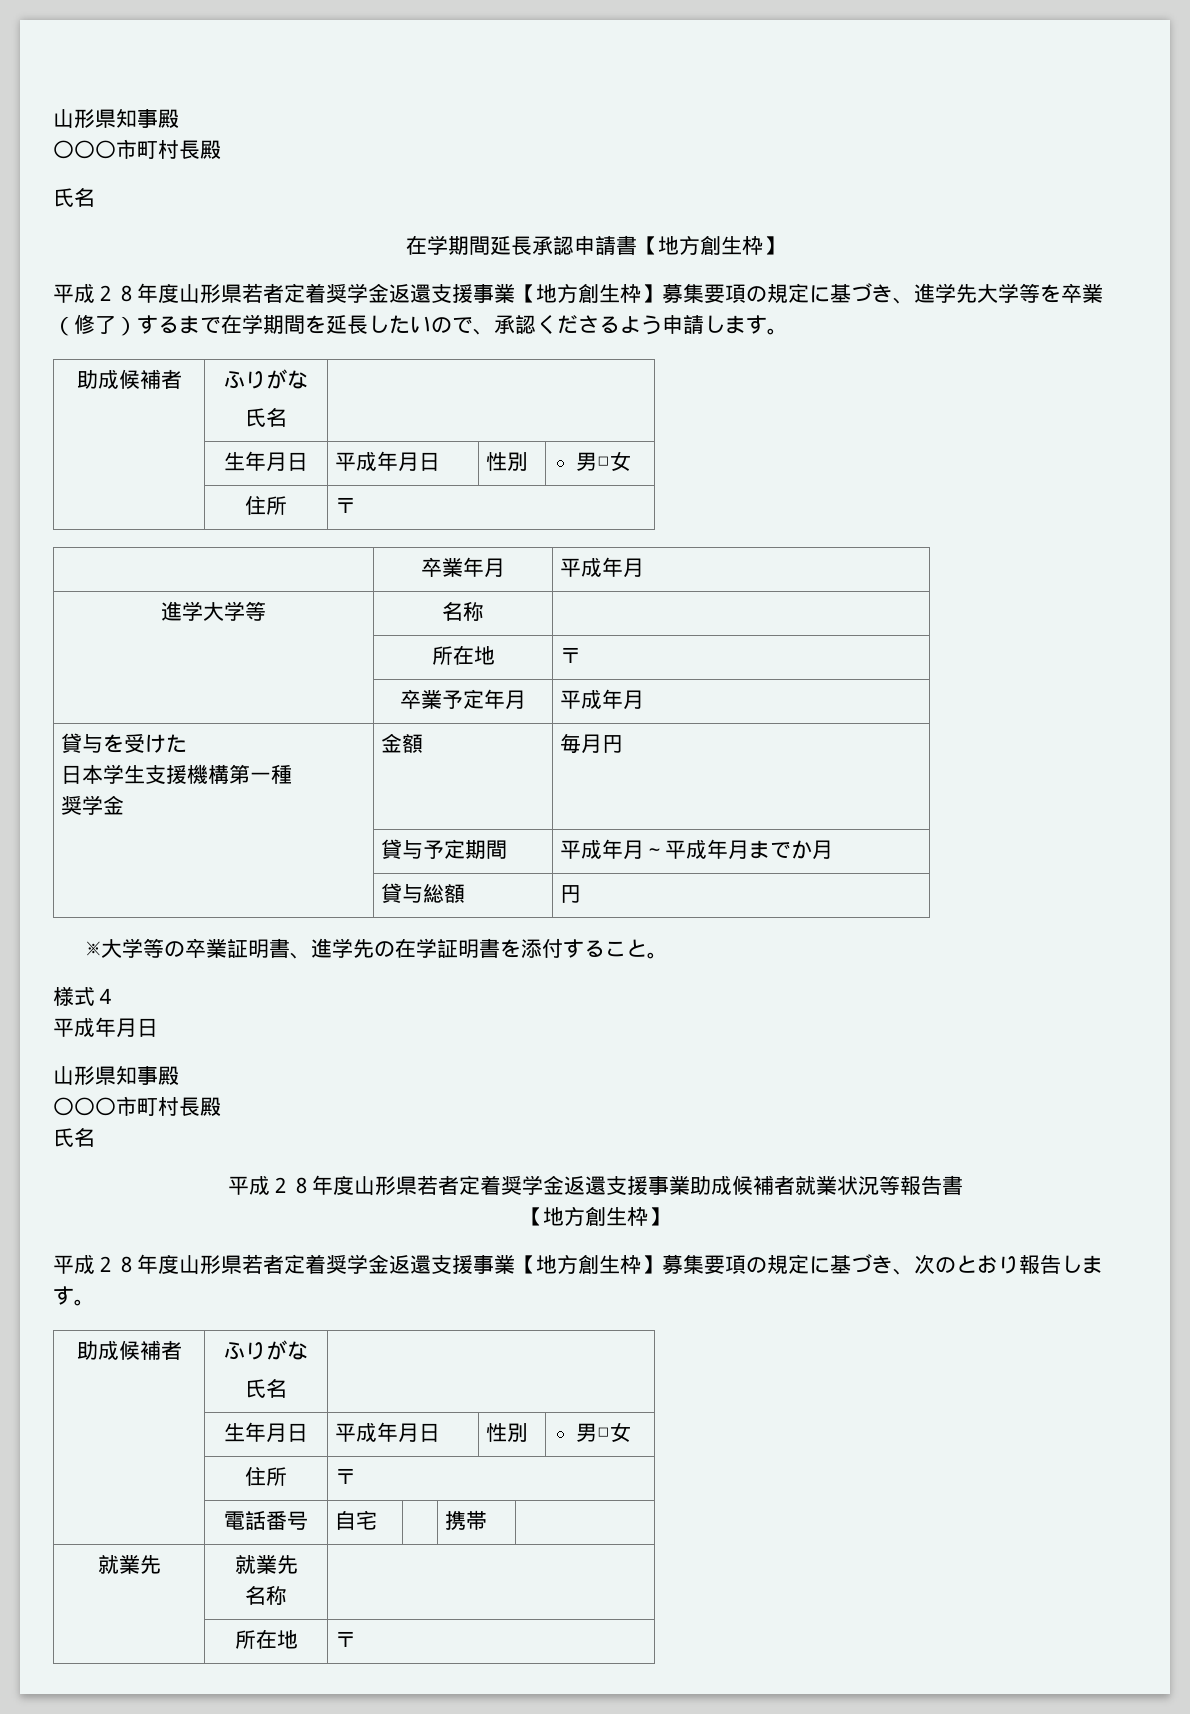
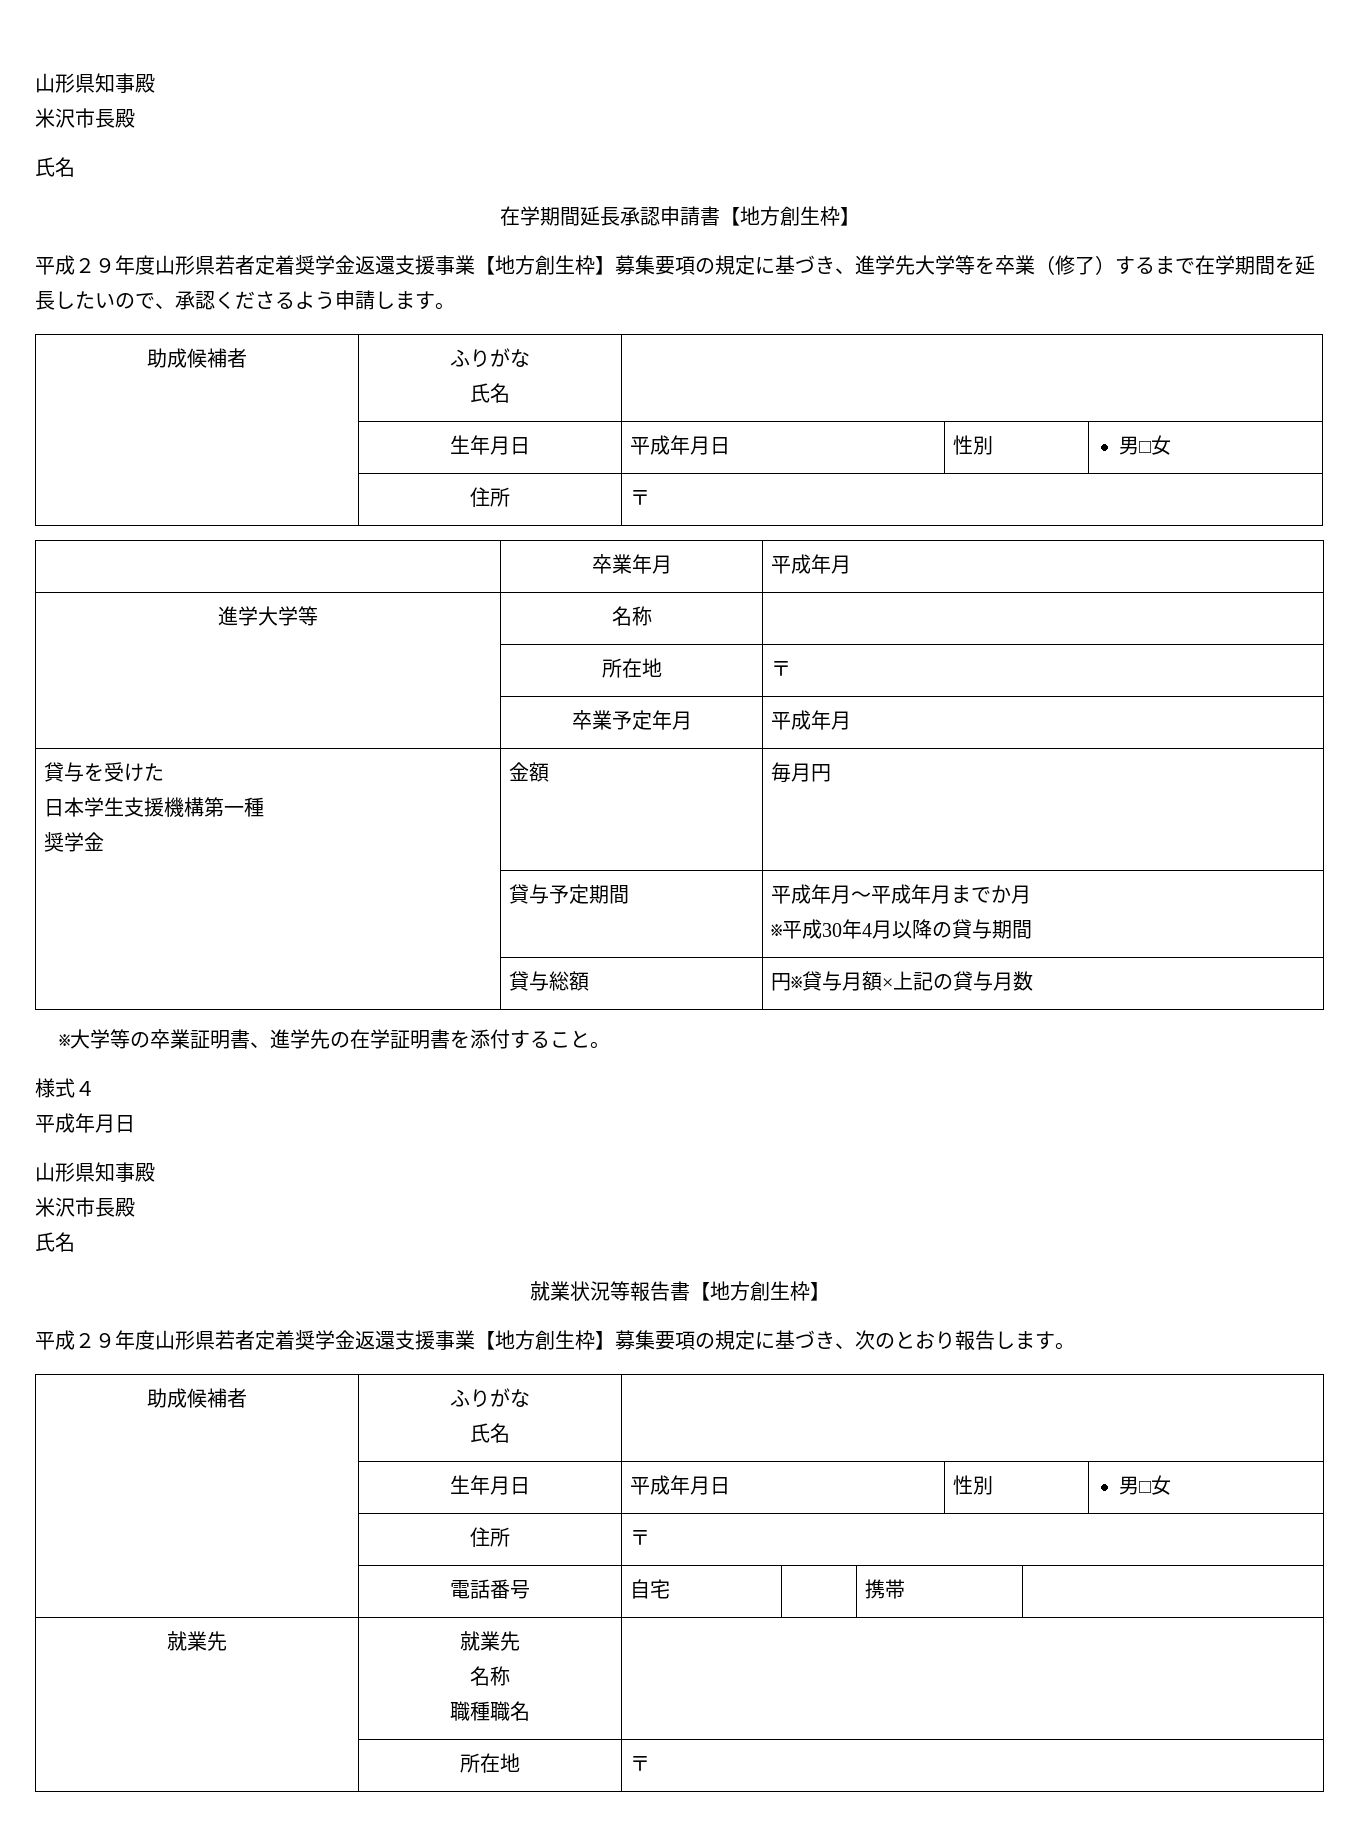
[53,109,179,129] [53,139,179,159] 山形県知事殿 // 〇〇〇市町村 -> [35,73,155,93] [35,108,95,128] 山形県知事殿 // 米沢市
[116,285,137,302] ８ -> [95,258,115,273] ９
[381,883,466,903] [560,885,582,903] // | 貸与総額 | 円 -> [770,919,1032,939] [508,971,589,991] [770,971,1033,991] // ※平成30年4月以降の貸与期間 // | 貸与総額 | 円※貸与月額×上記の貸与月数
[53,1096,221,1116] [53,1128,95,1147] [227,1175,795,1196] 〇〇〇市町村長殿 // 氏名 // 平成２８年度山形県若者定着奨学金返還支援事業助成候補者 -> [35,1197,135,1217] [35,1232,75,1252] 米沢市長殿 // 氏名 //
[521,1206,669,1226] [53,1255,137,1274] // 【地方創生枠】 // 平成２８ -> [689,1281,830,1301] [35,1330,115,1350] 【地方創生枠】 // 平成２９
(287, 1595) none -> [450,1701,530,1721] // 職種職名

